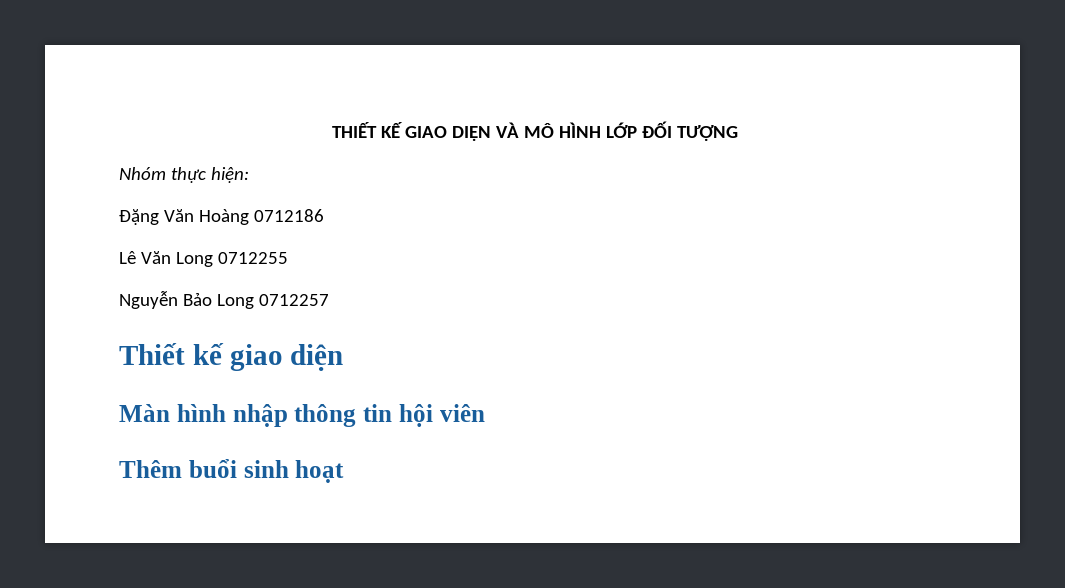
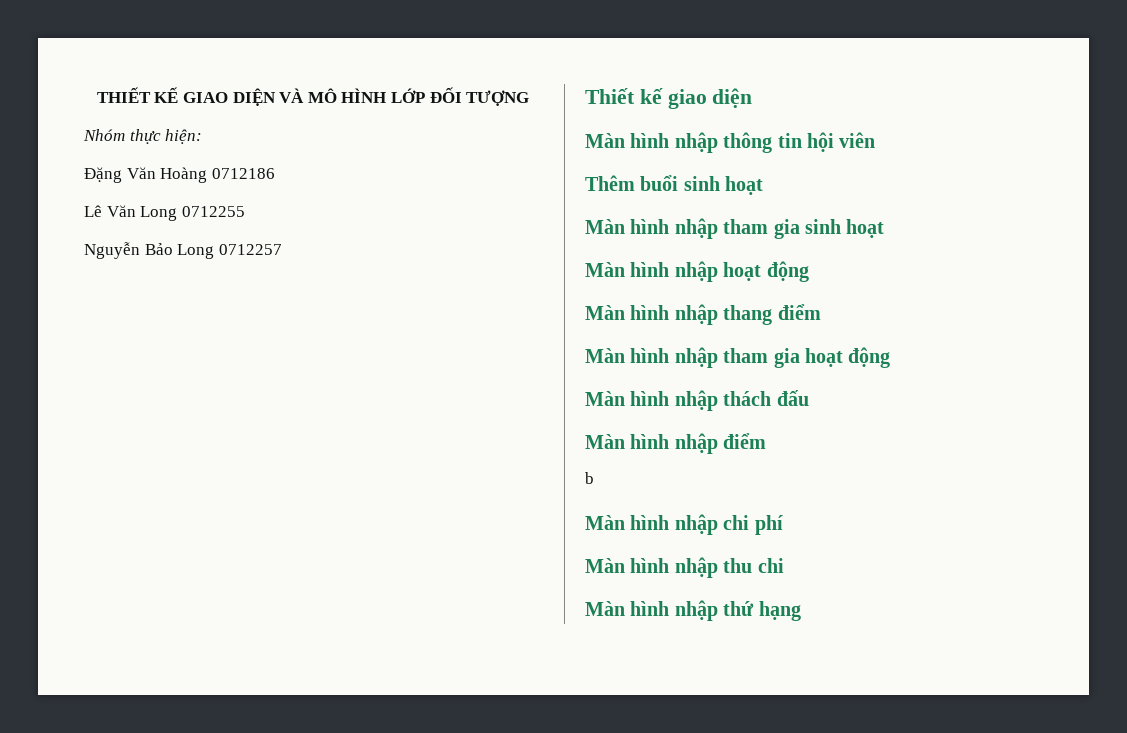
(345, 471) none -> [585,218,885,239] [585,261,809,282] [585,304,821,325] [585,347,891,368] [585,390,809,411] [585,433,767,454] [585,472,594,484] [585,514,783,535] [585,557,784,578] [585,600,801,621] // Màn hình nhập tham gia sinh hoạt // Màn hình nhập hoạt động // Màn hình nhập thang điểm // Màn hình nhập tham gia hoạt động // Màn hình nhập thách đấu // Màn hình nhập điểm // b // Màn hình nhập chi phí // Màn hình nhập thu chi // Màn hình nhập thứ hạng

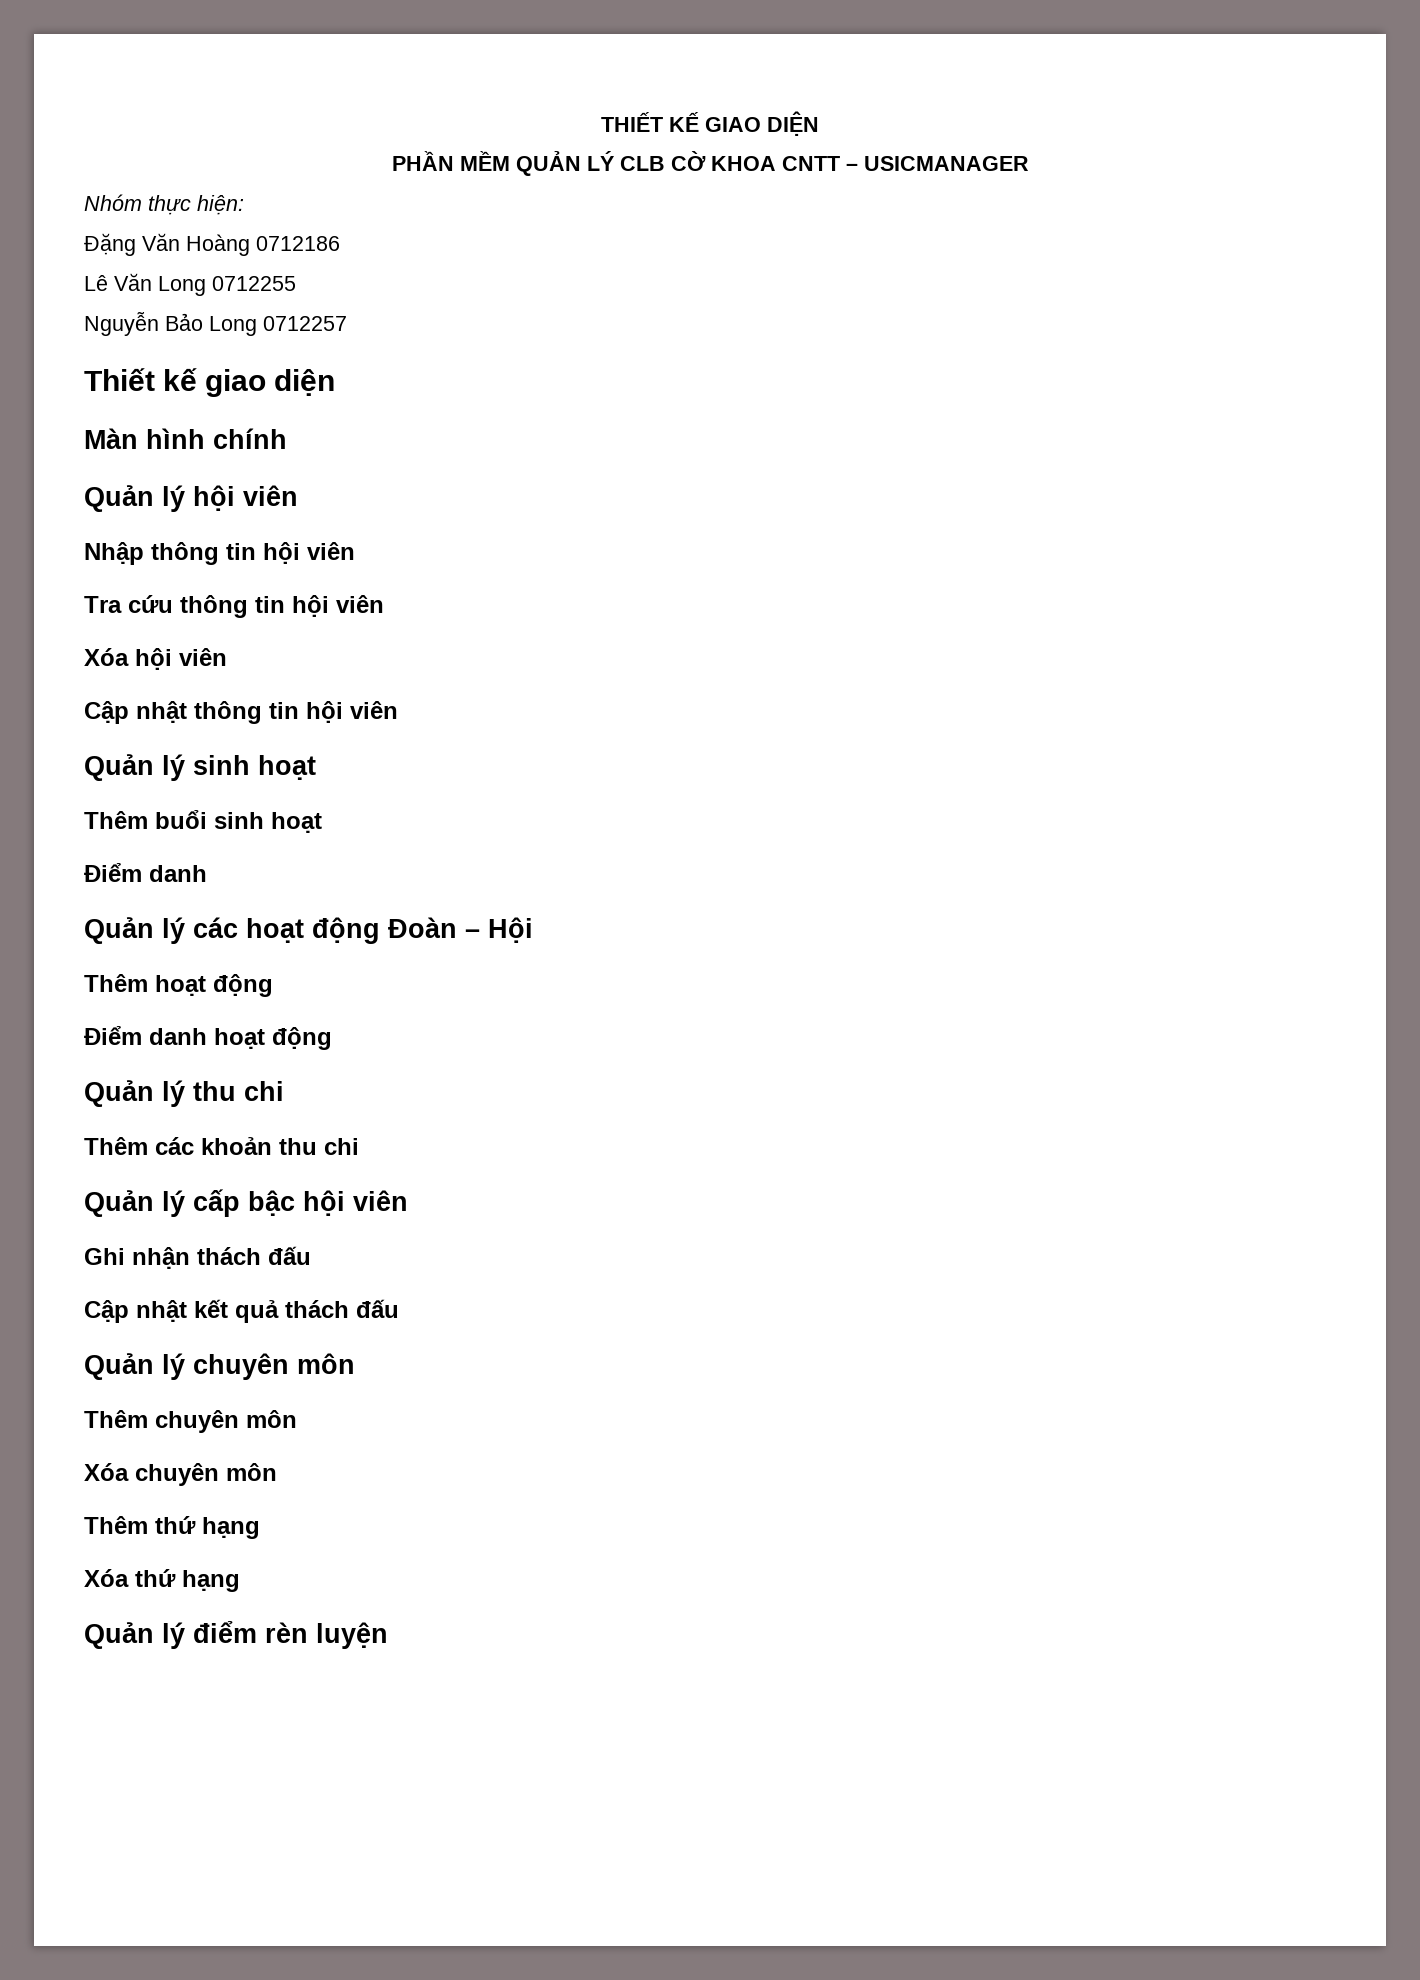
[279,87,530,106] VÀ MÔ HÌNH LỚP ĐỐI TƯỢNG -> [391,151,1029,176] // PHẦN MỀM QUẢN LÝ CLB CỜ KHOA CNTT – USICMANAGER
[674,132,876,153] [585,175,764,195] [585,218,885,239] [585,261,809,282] [585,304,821,325] [585,347,891,368] [585,390,809,411] [585,433,767,454] [585,472,594,484] [585,514,783,535] [585,557,784,578] [585,600,801,621] nhập thông tin hội viên // Thêm buổi sinh hoạt // Màn hình nhập tham gia sinh hoạt // Màn hình nhập hoạt động // Màn hình nhập thang điểm // Màn hình nhập tham gia hoạt động // Màn hình nhập thách đấu // Màn hình nhập điểm // b // Màn hình nhập chi phí // Màn hình nhập thu chi // Màn hình nhập thứ hạng -> [213,428,287,449] [84,485,298,512] [84,542,355,565] [84,595,384,618] [84,648,227,670] [84,701,398,724] [84,754,316,781] [84,810,322,833] [84,863,207,882] [84,917,533,944] [84,974,273,997] [84,1026,332,1050] [84,1080,284,1107] [84,1137,359,1155] [84,1189,408,1217] [84,1246,311,1269] [84,1299,399,1323] [84,1353,355,1380] [84,1410,297,1433] [84,1463,277,1486] [84,1516,260,1539] [84,1569,240,1592] [84,1621,388,1649] chính // Quản lý hội viên // Nhập thông tin hội viên // Tra cứu thông tin hội viên // Xóa hội viên // Cập nhật thông tin hội viên // Quản lý sinh hoạt // Thêm buổi sinh hoạt // Điểm danh // Quản lý các hoạt động Đoàn – Hội // Thêm hoạt động // Điểm danh hoạt động // Quản lý thu chi // Thêm các khoản thu chi // Quản lý cấp bậc hội viên // Ghi nhận thách đấu // Cập nhật kết quả thách đấu // Quản lý chuyên môn // Thêm chuyên môn // Xóa chuyên môn // Thêm thứ hạng // Xóa thứ hạng // Quản lý điểm rèn luyện

